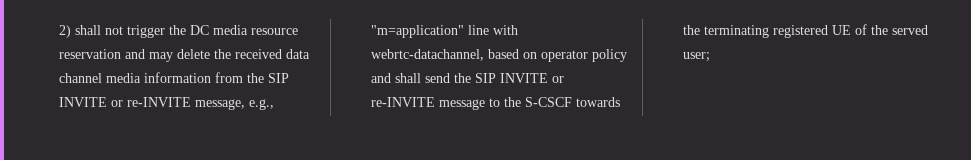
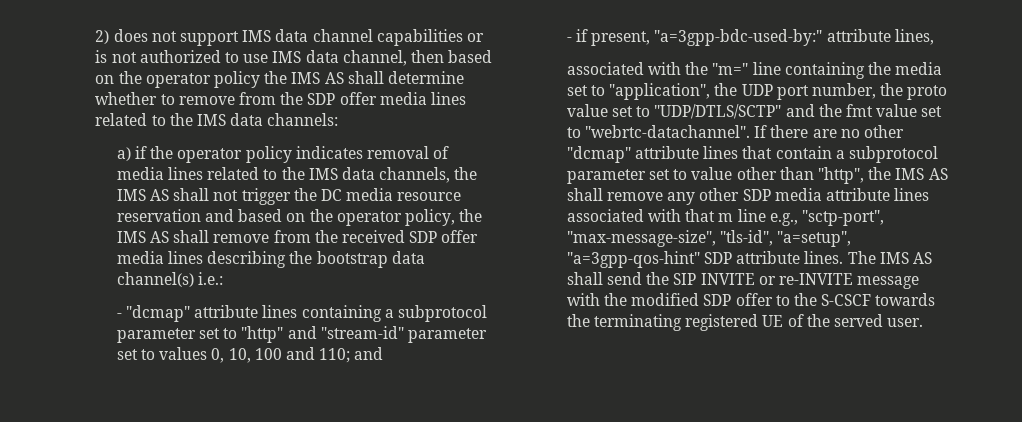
(71, 31) none -> [113,29,484,46] [95,50,493,66] [95,71,464,88] [95,92,466,105] [95,113,339,126] [116,146,450,163] [116,167,478,183] [116,189,170,201] does not support IMS data channel capabilities or is not authorized to use IMS data channel, then based on the operator policy the IMS AS shall determine whether to remove from the SDP offer media lines related to the IMS data channels: // a) if the operator policy indicates removal of media lines related to the IMS data channels, the IMS AS
[148,49,310,62] [58,72,289,83] [58,97,274,110] [370,25,518,38] [370,49,627,62] [370,73,391,83] may delete the received data channel media information from the SIP INVITE or re-INVITE message, e.g., "m=application" line with webrtc-datachannel, based on operator policy and -> [238,209,483,226] [116,230,479,243] [116,251,425,268] [116,272,224,287] [116,305,488,322] [116,326,488,343] [116,347,384,363] [566,29,934,46] [566,62,943,79] [566,83,948,100] [566,104,943,119] [566,125,905,138] [566,146,939,163] [566,167,948,184] [566,188,930,205] [566,209,885,226] [566,230,852,247] [566,251,933,268] based on the operator policy, the IMS AS shall remove from the received SDP offer media lines describing the bootstrap data channel(s) i.e.: // - "dcmap" attribute lines containing a subprotocol parameter set to "http" and "stream-id" parameter set to values 0, 10, 100 and 110; and // - if present, "a=3gpp-bdc-used-by:" attribute lines, // associated with the "m=" line containing the media set to "application", the UDP port number, the proto value set to "UDP/DTLS/SCTP" and the fmt value set to "webrtc-datachannel". If there are no other "dcmap" attribute lines that contain a subprotocol parameter set to value other than "http", the IMS AS shall remove any other SDP media attribute lines associated with that m line e.g., "sctp-port", "max-message-size", "tls-id", "a=setup", "a=3gpp-qos-hint" SDP attribute lines. The IMS AS
(485, 104) none -> [566,293,773,306] with the modified SDP offer
[682,52,710,62] user; -> [887,318,924,327] user.

